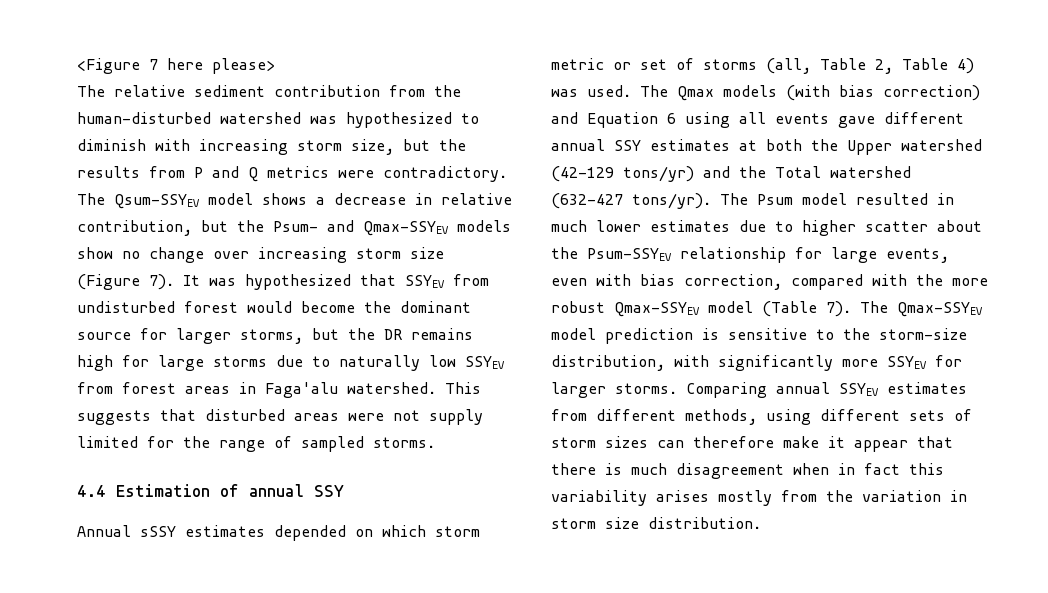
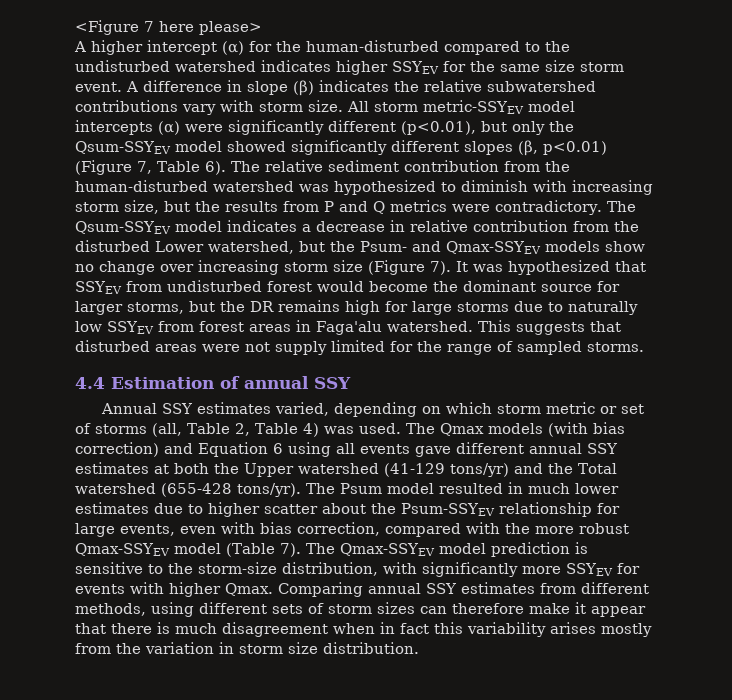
(275, 66) none -> [74,40,570,55] [75,60,624,75] [75,80,596,96] [75,100,575,115] [75,120,574,135] [75,140,607,156] [75,160,226,175] A higher intercept (α) for the human-disturbed compared to the undisturbed watershed indicates higher SSYEV for the same size storm event. A difference in slope (β) indicates the relative subwatershed contributions vary with storm size. All storm metric-SSYEV model intercepts (α) were significantly different (p<0.01), but only the Qsum-SSYEV model showed significantly different slopes (β, p<0.01) (Figure 7, Table 6).
[262,193,307,205] shows -> [227,220,297,232] indicates
[77,220,192,236] contribution, -> [473,220,639,232] [75,240,294,254] contribution from the disturbed Lower watershed,
[140,525,346,541] sSSY estimates depended -> [162,402,418,417] SSY estimates varied, depending
[551,166,614,182] (42-129 -> [384,463,445,477] (41-129
[551,193,623,209] (632-427 -> [161,483,232,497] (655-428
[551,382,677,398] larger storms. -> [75,582,273,597] events with higher Qmax.
[839,383,879,396] SSYEV -> [426,583,457,594] SSY

